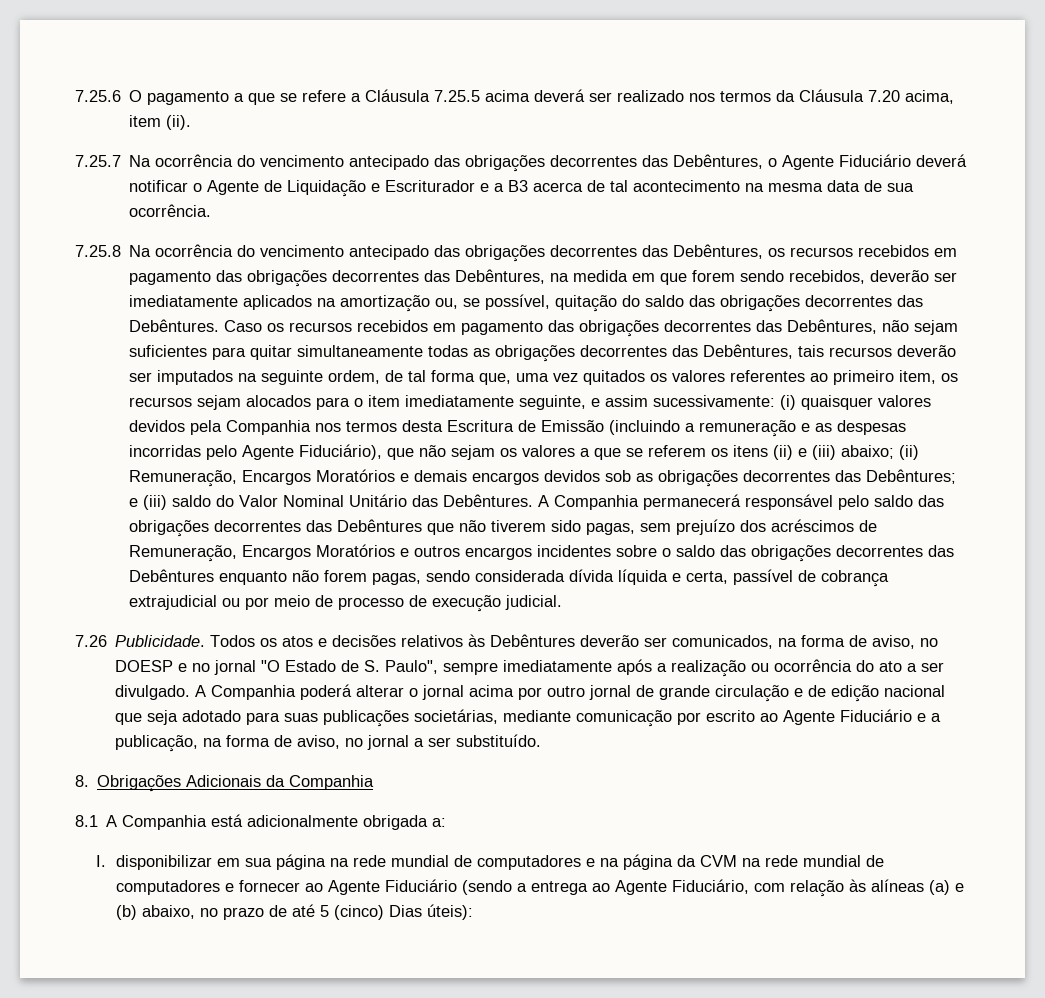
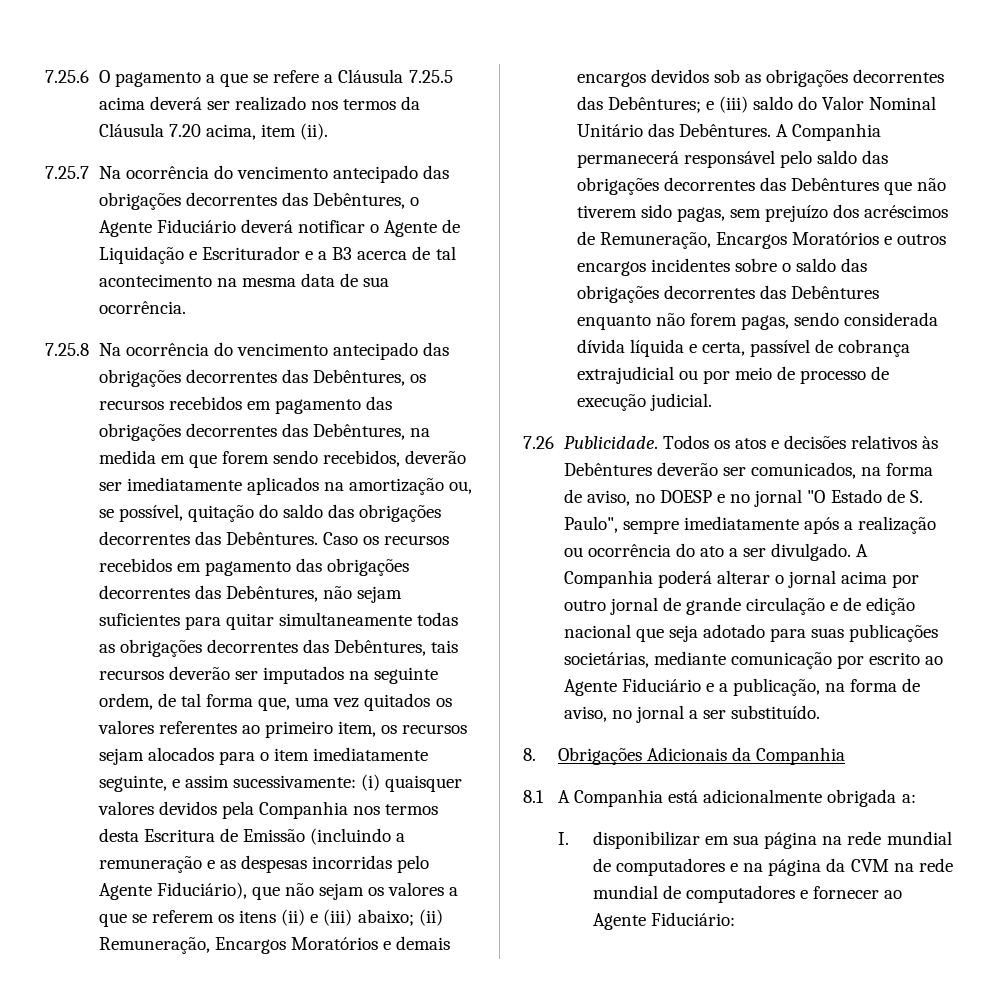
[385,879,965,897] [116,904,474,920] Fiduciário (sendo a entrega ao Agente Fiduciário, com relação às alíneas (a) e (b) abaixo, no prazo de até 5 (cinco) Dias úteis): -> [650,912,735,926] Fiduciário:

